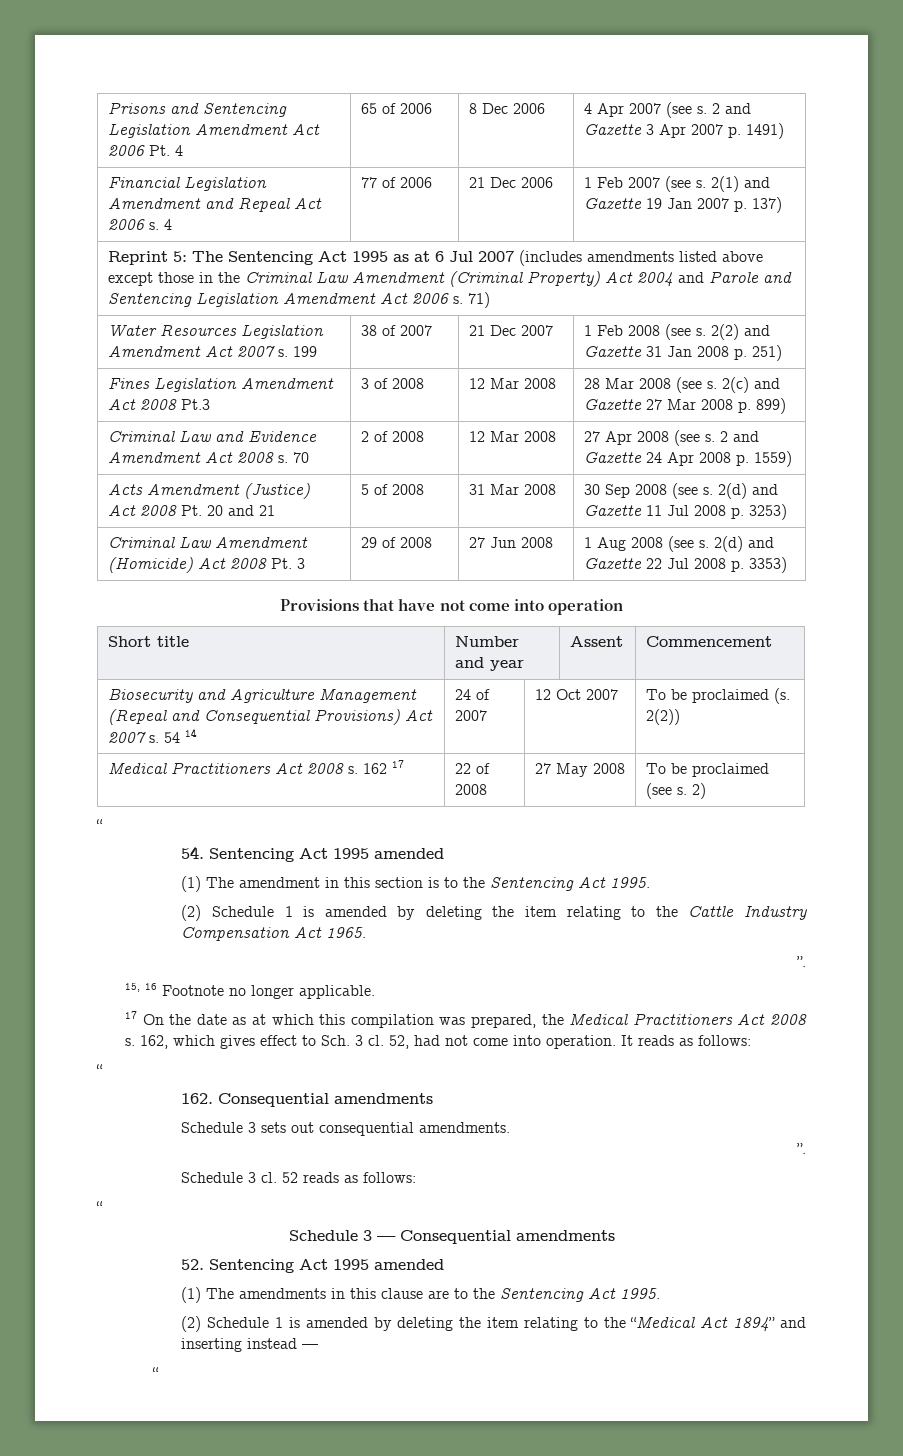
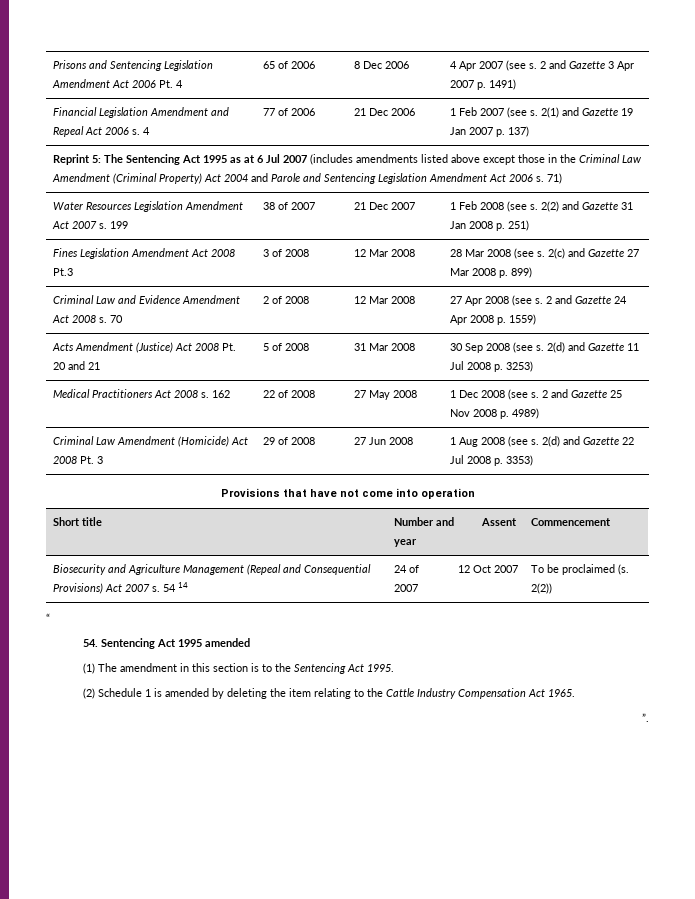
(787, 512) none -> [52,389,230,398] [262,390,315,398] [353,390,417,400] [449,389,622,400] [449,408,539,419] // Medical Practitioners Act 2008 s. 162 | 22 of 2008 | 27 May 2008 | 1 Dec 2008 (see s. 2 and Gazette 25 Nov 2008 p. 4989)
[107,760,404,774] [454,763,490,774] [454,784,487,795] [534,763,625,777] [645,763,769,777] [645,783,706,799] // Medical Practitioners Act 2008 s. 162 17 | 22 of 2008 | 27 May 2008 | To be proclaimed (see s. 2) -> (552, 588) none
[125,983,376,999] [125,1011,807,1028] [125,1035,752,1049] [96,1064,103,1075] [181,1093,434,1107] [181,1122,511,1136] [797,1143,806,1154] [181,1172,417,1183] [96,1201,103,1212] [288,1230,615,1244] [181,1259,445,1273] [181,1287,661,1303] [181,1316,806,1332] [181,1338,319,1352] [152,1367,160,1378] // 15, 16 Footnote no longer applicable. // 17 On the date as at which this compilation was prepared, the Medical Practitioners Act 2008 s. 162, which gives effect to Sch. 3 cl. 52, had not come into operation. It reads as follows: // “ // 162. Consequential amendments // Schedule 3 sets out consequential amendments. // ”. // Schedule 3 cl. 52 reads as follows: // “ // Schedule 3 — Consequential amendments // 52. Sentencing Act 1995 amended // (1) The amendments in this clause are to the Sentencing Act 1995. // (2) Schedule 1 is amended by deleting the item relating to the “Medical Act 1894” and inserting instead — // “ -> (649, 717) none

